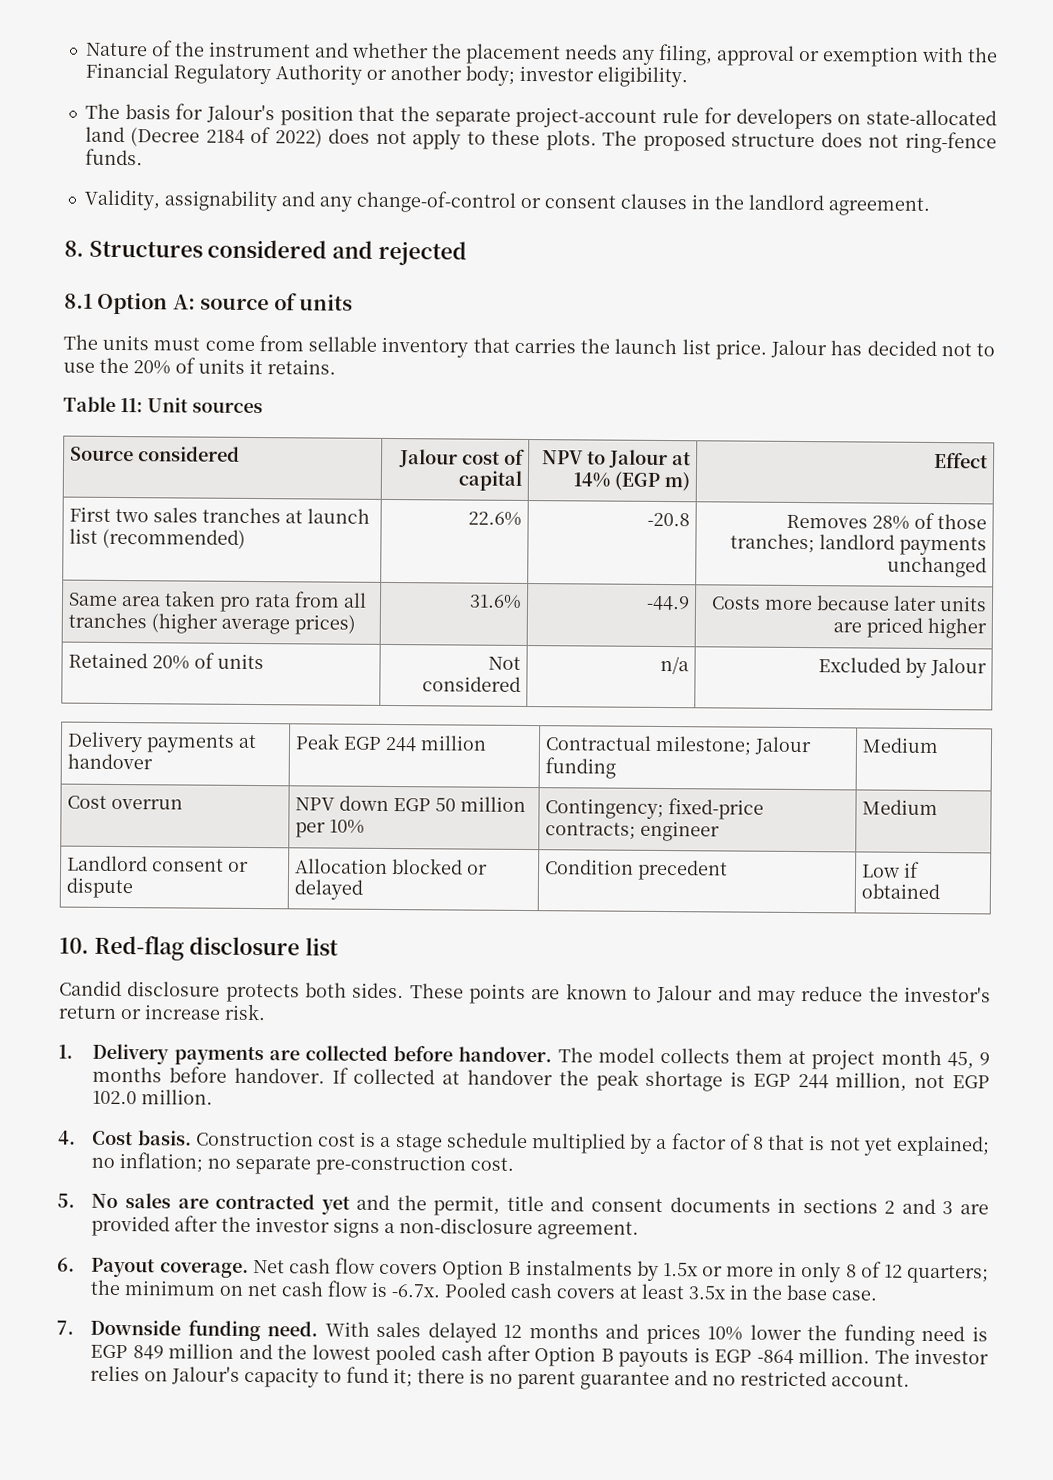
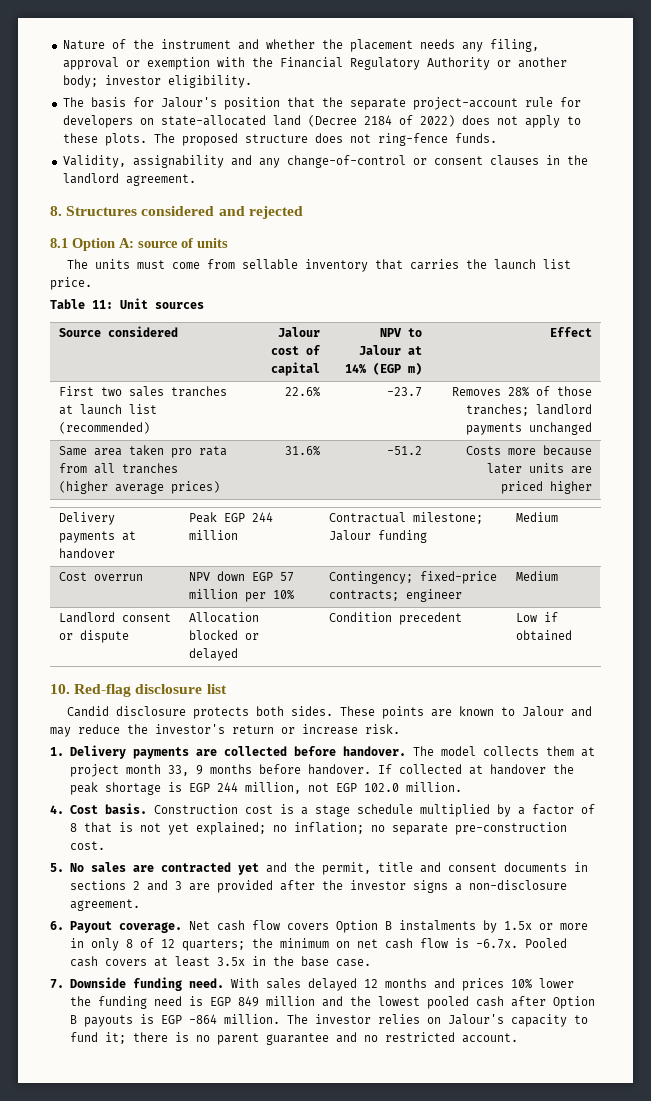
[770,339,996,359] [63,357,336,375] Jalour has decided not to use the 20% of units it retains. -> (92, 283) none
[646,512,690,527] -20.8 -> [386,387,422,397] -23.7
[645,595,690,611] -44.9 -> [386,446,422,455] -51.2
[68,652,265,670] [487,656,521,670] [421,676,521,692] [659,655,689,675] [817,657,987,678] // Retained 20% of units | Not considered | n/a | Excluded by Jalour -> (592, 487) none
[435,797,457,812] 50 -> [280,572,295,582] 57
[946,1051,974,1070] 45, -> [167,765,189,776] 33,

